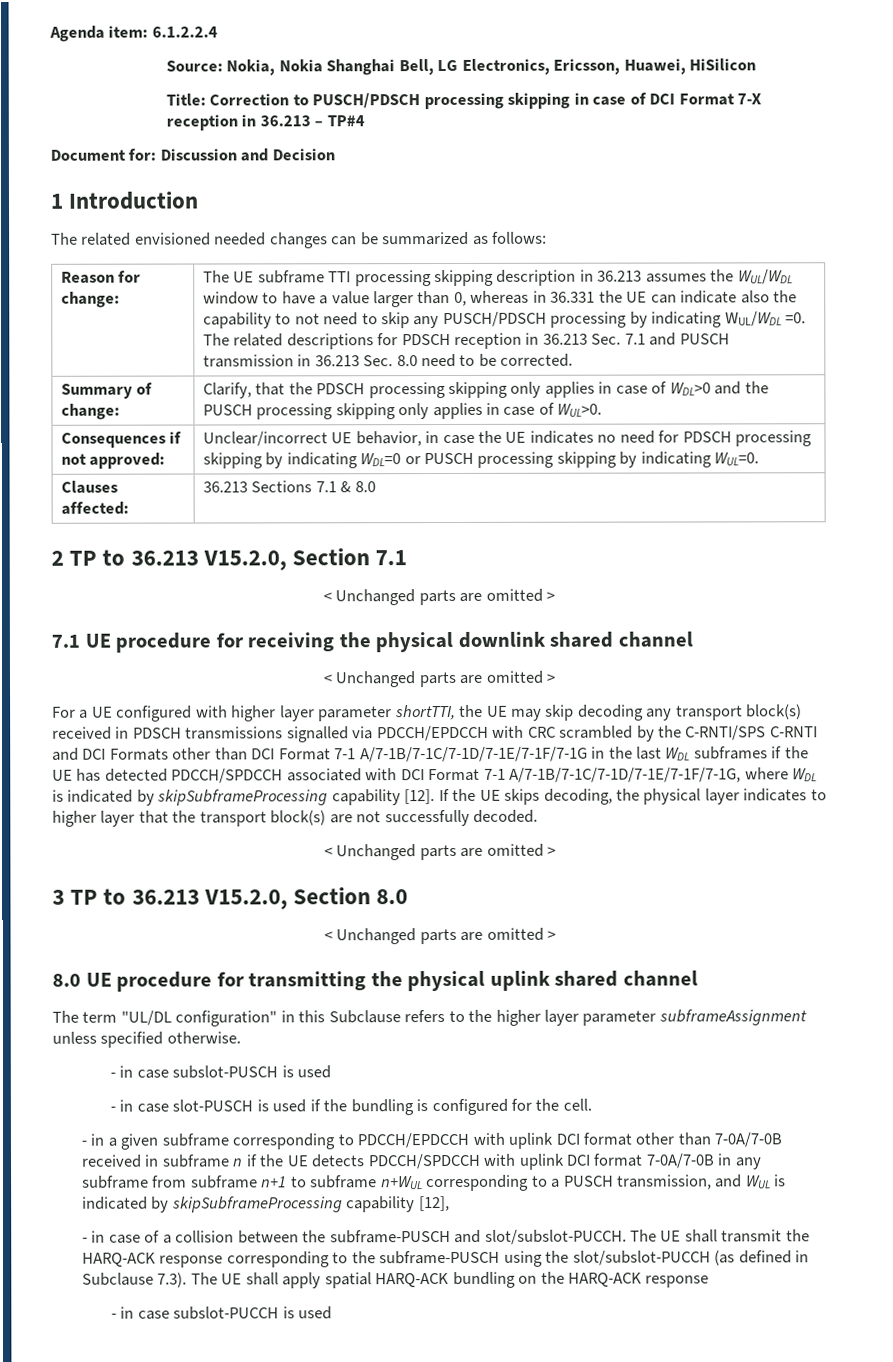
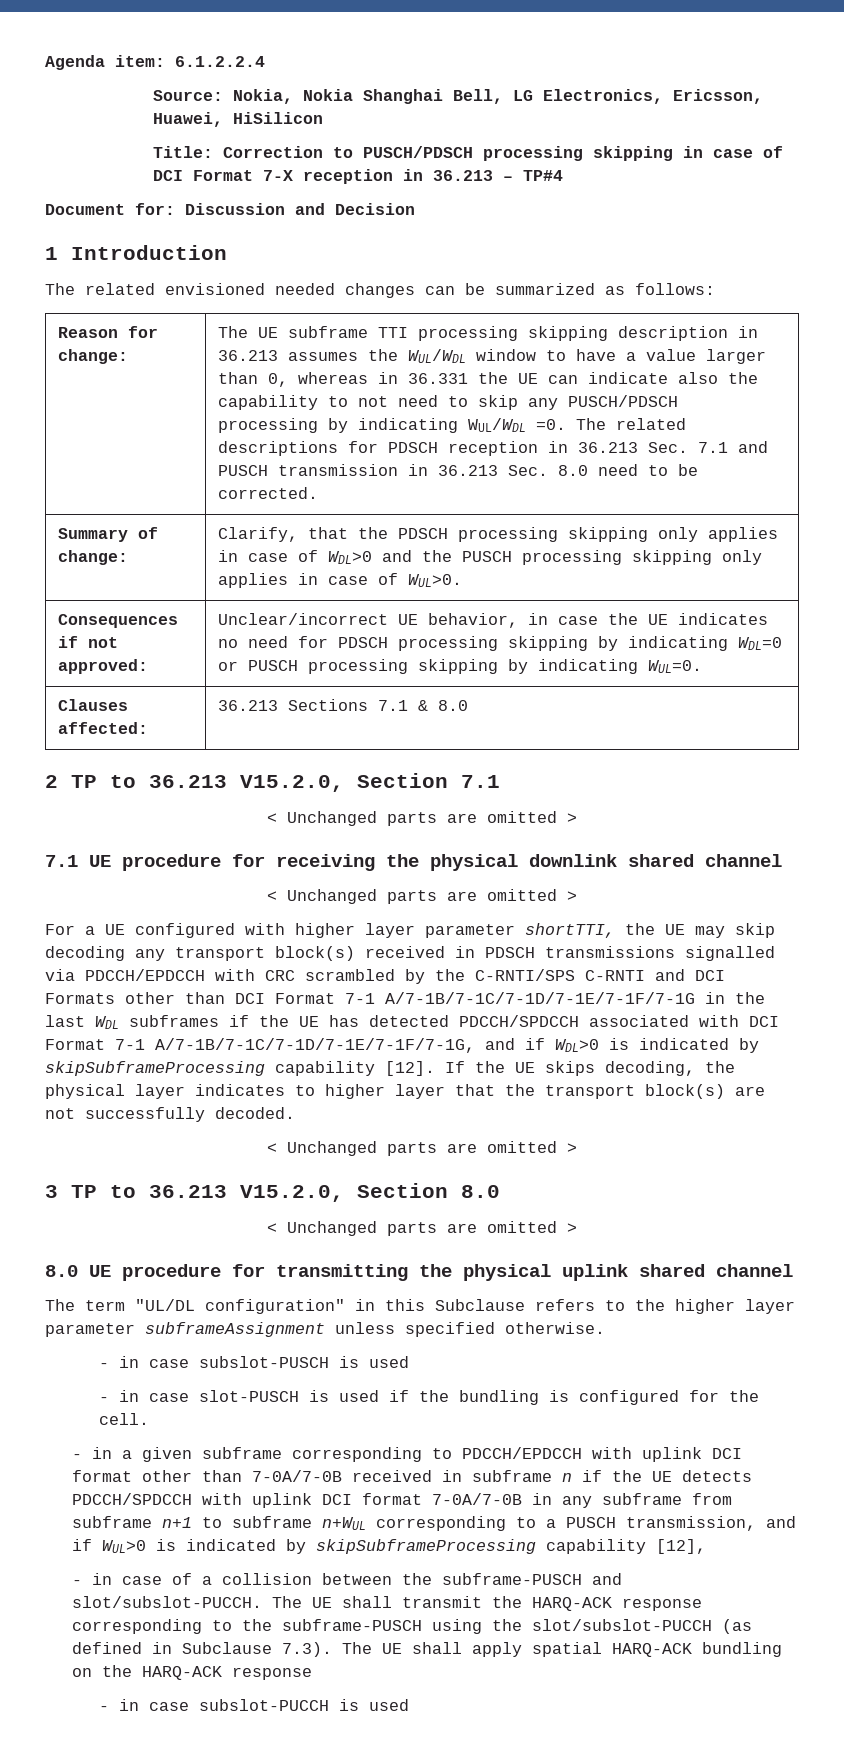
[744,767,818,782] where WDL -> [485,1038,599,1052] and if WDL>0
[745,1175,771,1189] WUL -> [71,1539,146,1553] if WUL>0

